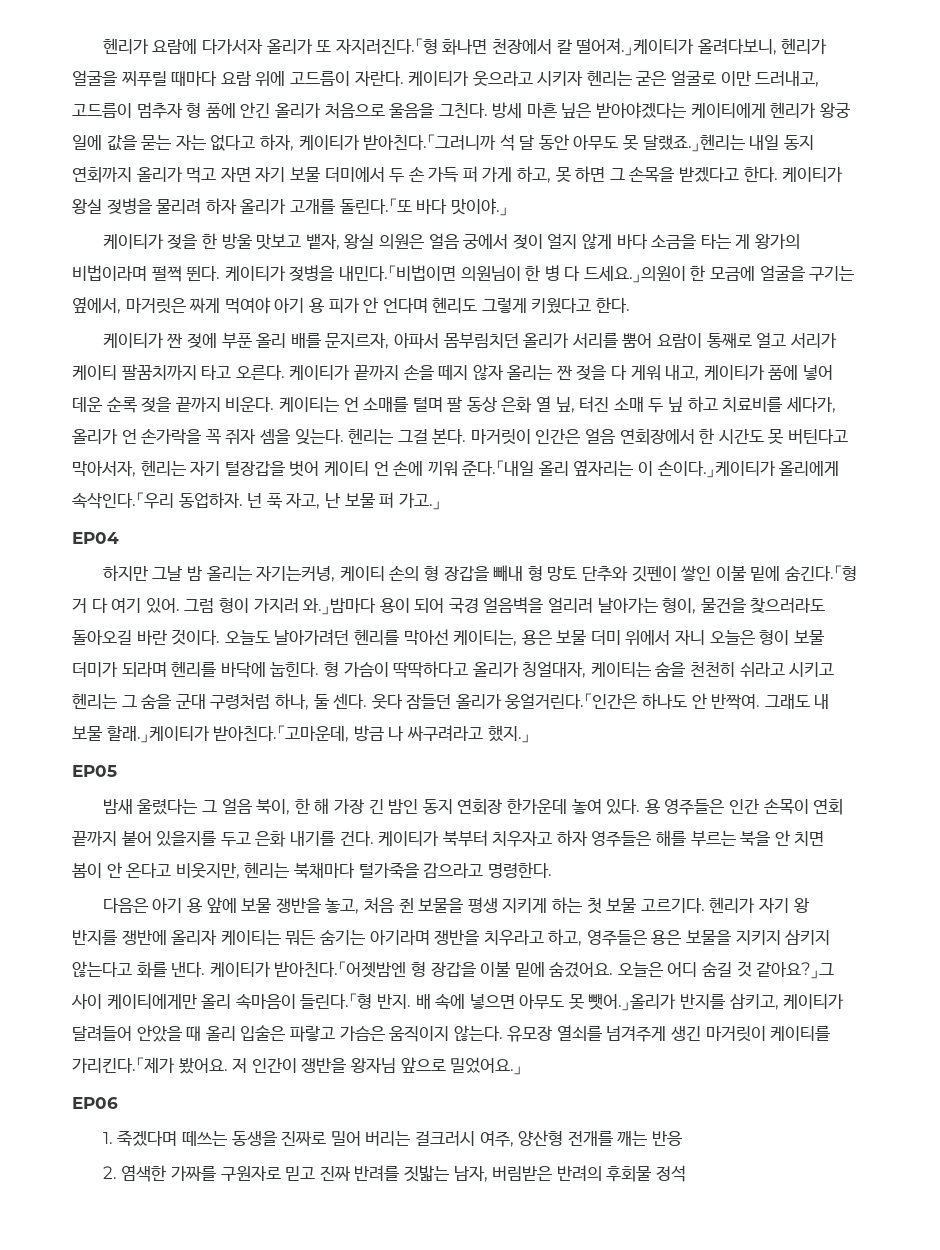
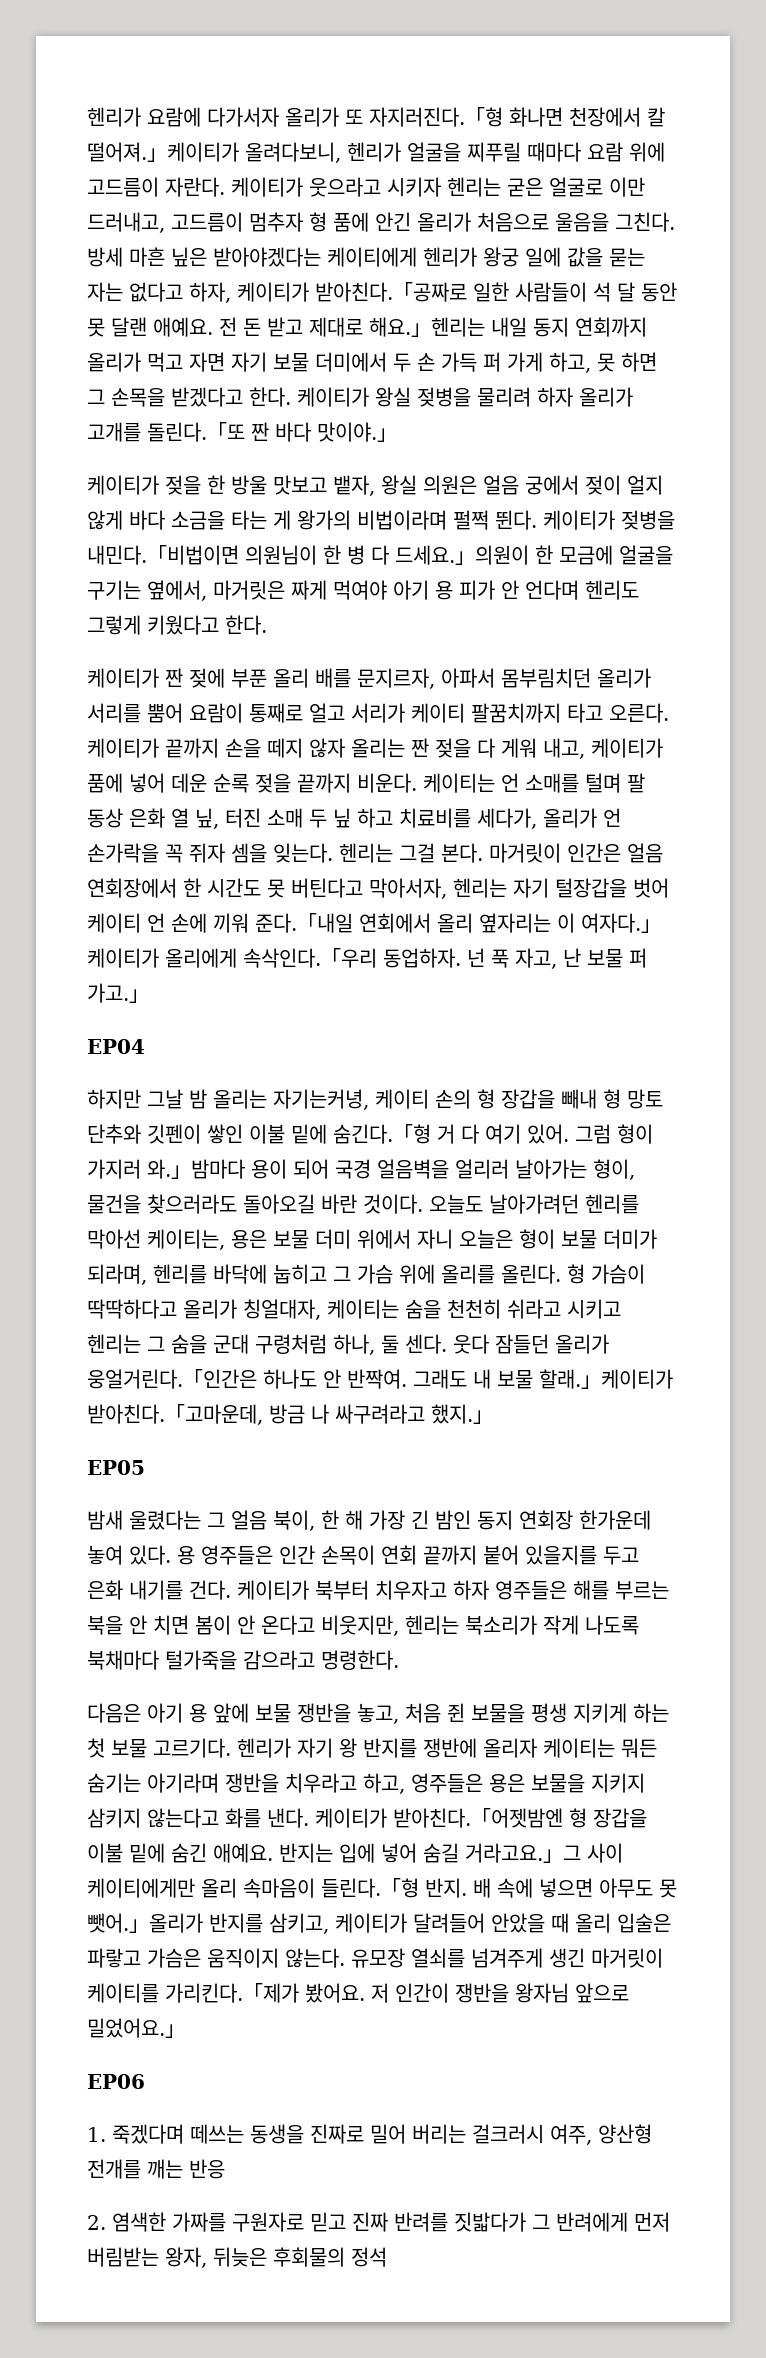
[435,134,692,151] 그러니까 석 달 동안 아무도 못 달랬죠. -> [413,282,677,302] [87,317,411,337] 공짜로 일한 사람들이 석 달 동안 못 달랜 애예요. 전 돈 받고 제대로 해요.
(412, 206) none -> [251,422,269,441] 짠
(535, 468) none -> [359,913,431,933] 연회에서
[657,461,707,476] 손이다. -> [581,913,641,933] 여자다.
[121,662,167,677] 되라며 -> [87,1264,147,1285] 되라며,
[270,662,320,677] 눕힌다. -> [273,1264,561,1284] 눕히고 그 가슴 위에 올리를 올린다.
(290, 870) none -> [465,1615,639,1635] 북소리가 작게 나도록
[549,961,812,978] 숨겼어요. 오늘은 어디 숨길 것 같아요? -> [171,1843,543,1863] 숨긴 애예요. 반지는 입에 넣어 숨길 거라고요.
[404,1165,652,1182] 짓밟는 남자, 버림받은 반려의 후회물 -> [454,2212,670,2232] [87,2247,345,2268] 짓밟다가 그 반려에게 먼저 버림받는 왕자, 뒤늦은 후회물의

